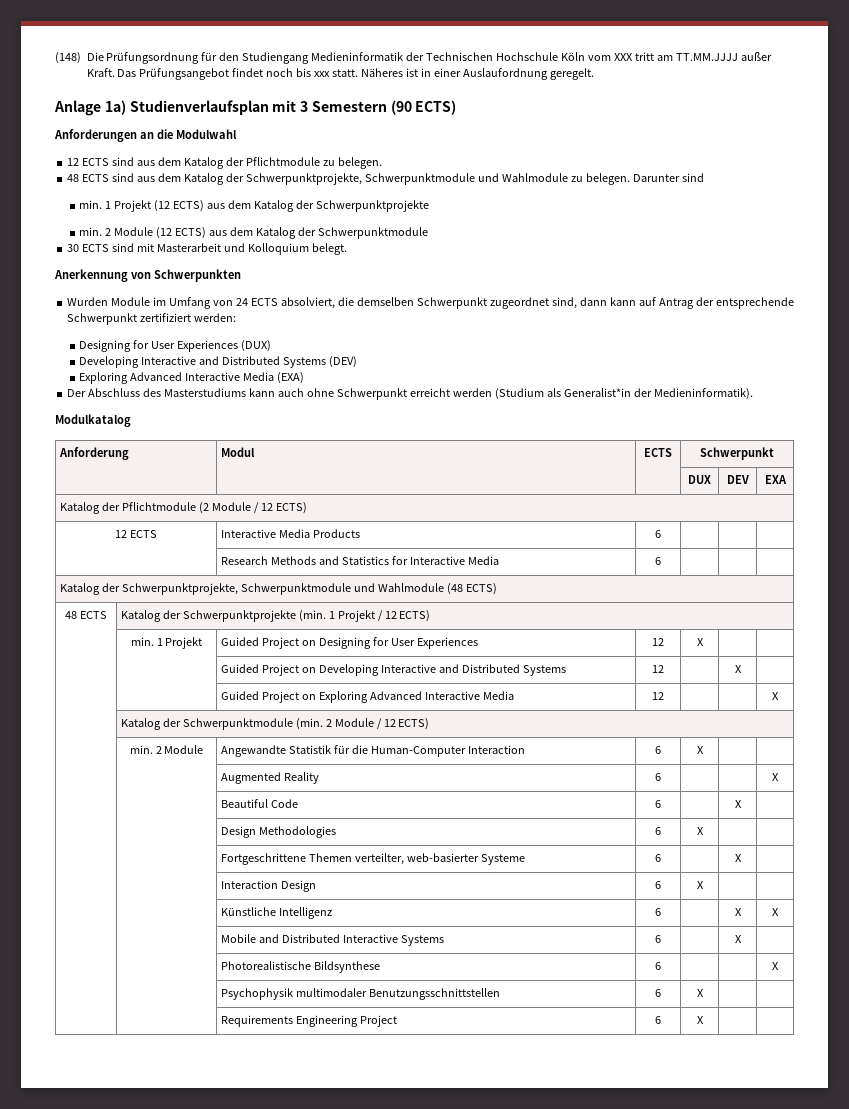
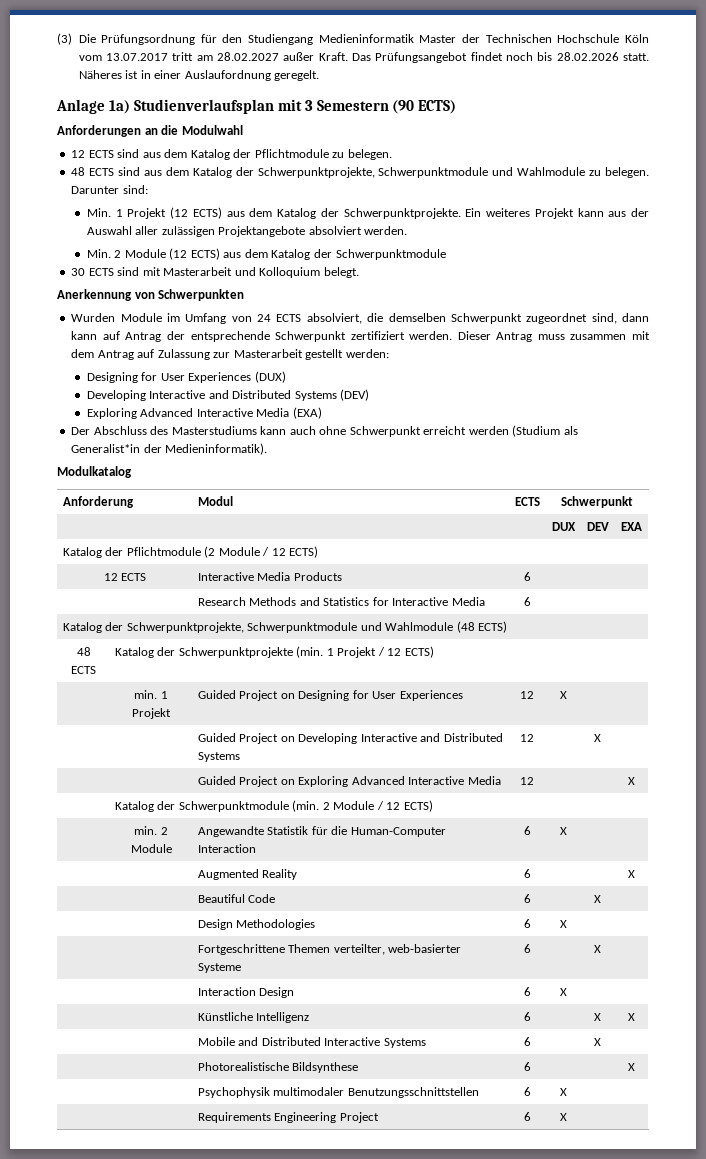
[55,52,81,64] (148) -> [57,33,72,45] (3)
(404, 56) none -> [419,35,457,43] Master
[614,53,634,61] XXX -> [105,53,168,61] 13.07.2017
[676,53,739,61] TT.MM.JJJJ -> [216,52,279,61] 28.02.2027
[314,71,331,77] xxx -> [556,52,619,61] 28.02.2026
[681,173,704,182] [79,200,103,209] sind // min. -> [122,185,148,194] [86,208,111,217] sind: // Min.
[316,200,430,212] [79,227,103,236] Schwerpunktprojekte // min. -> [343,208,650,219] [86,226,408,237] [86,249,111,258] Schwerpunktprojekte. Ein weiteres Projekt kann aus der Auswahl aller zulässigen Projektangebote absolviert werden. // Min.
(192, 317) none -> [409,331,650,342] [71,349,344,360] werden. Dieser Antrag muss zusammen mit dem Antrag auf Zulassung zur Masterarbeit gestellt

